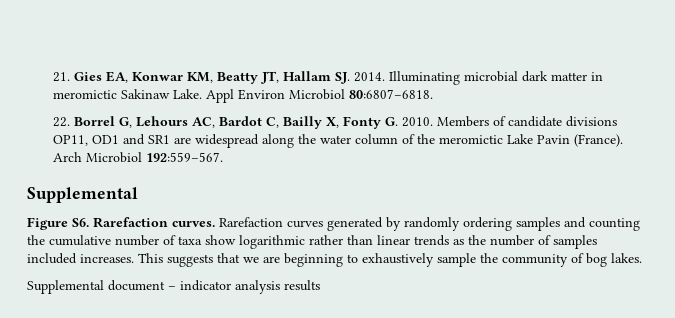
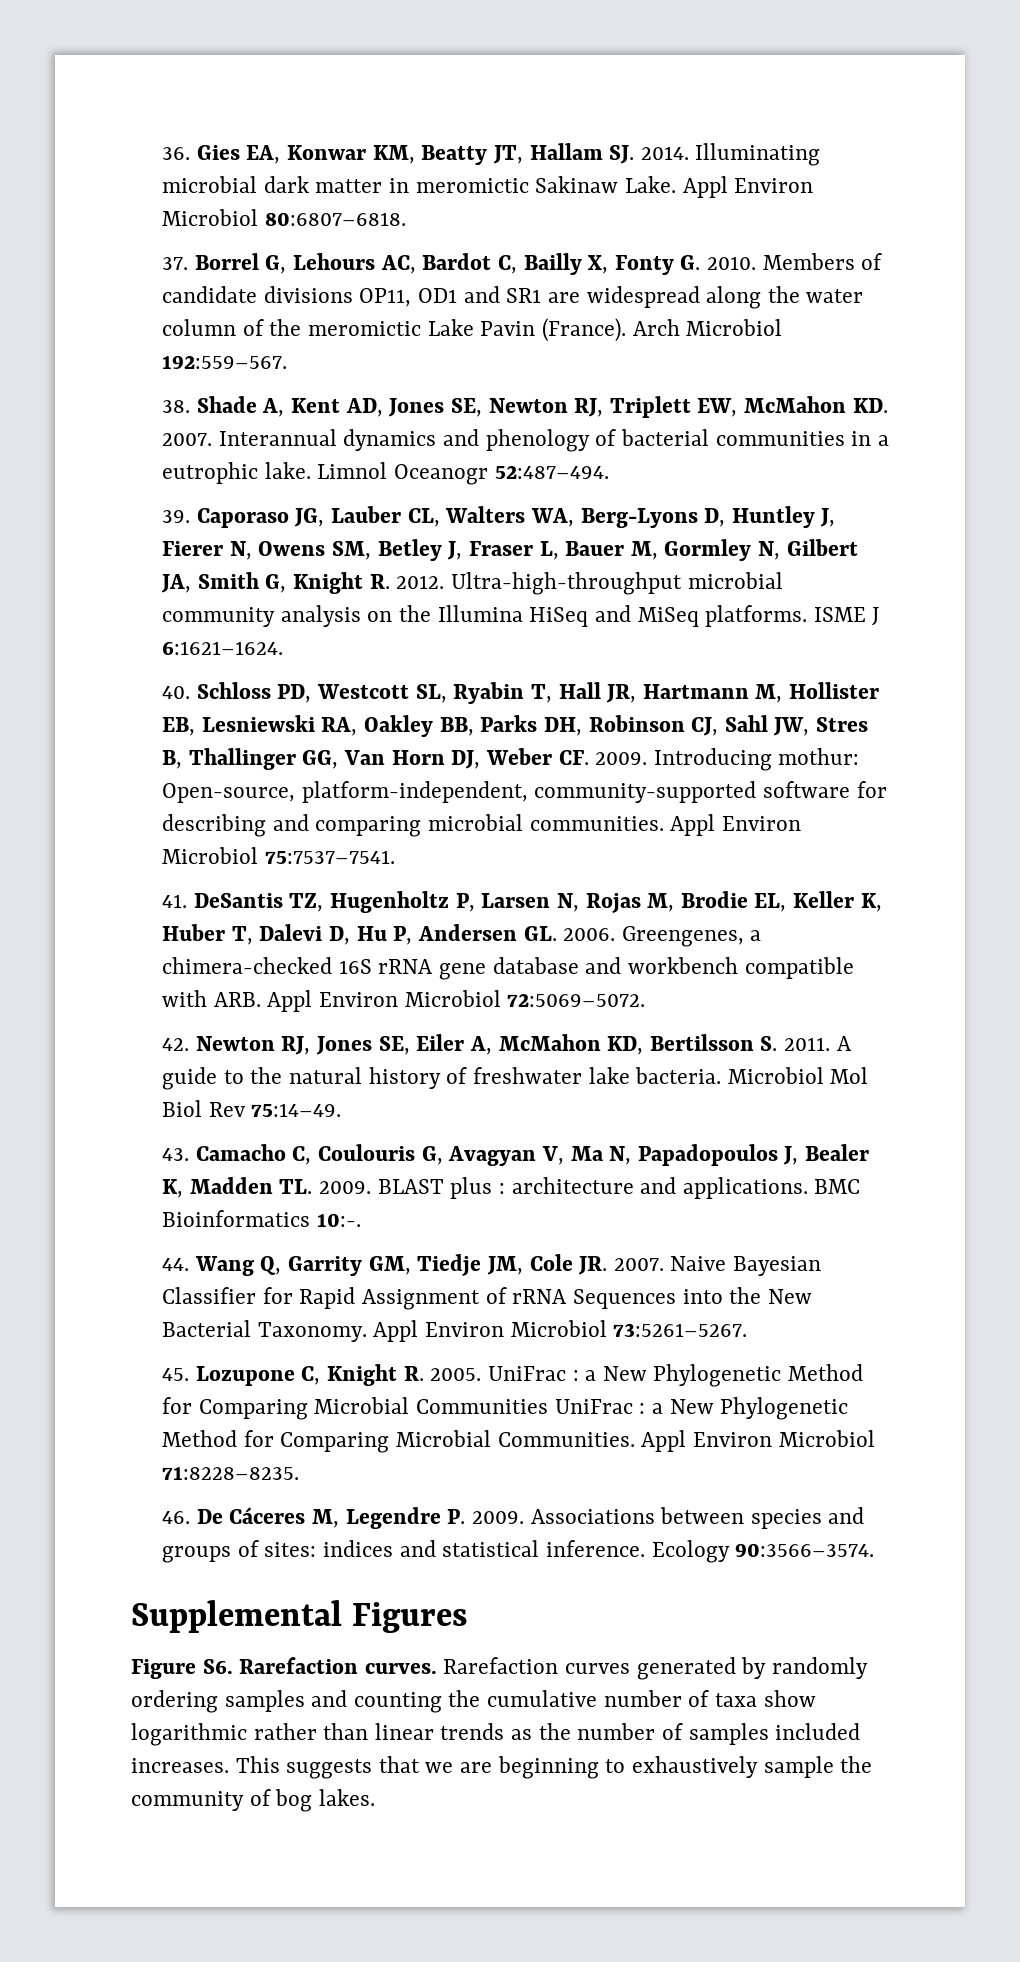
[53,72,71,82] 21. -> [162,147,191,160] 36.
[53,117,71,127] 22. -> [162,257,189,270] 37.
[27,187,138,203] // Supplemental -> [162,396,888,418] [162,429,889,452] [162,462,609,485] [162,506,836,528] [162,539,858,561] [161,572,783,595] [162,605,881,627] [162,641,284,655] [162,682,880,704] [162,715,869,737] [162,748,860,771] [162,781,887,803] [162,814,801,837] [162,847,395,864] [162,891,882,913] [162,924,762,947] [162,957,854,980] [162,990,646,1012] [162,1034,852,1055] [162,1067,869,1090] [162,1100,342,1117] [162,1144,870,1166] [162,1177,861,1199] [162,1210,361,1227] [162,1254,822,1276] [162,1287,812,1310] [162,1320,748,1342] [162,1364,864,1387] [162,1397,849,1420] [162,1430,875,1453] [162,1467,300,1480] [162,1507,865,1529] [162,1540,875,1563] [131,1600,468,1633] // 38. Shade A, Kent AD, Jones SE, Newton RJ, Triplett EW, McMahon KD. 2007. Interannual dynamics and phenology of bacterial communities in a eutrophic lake. Limnol Oceanogr 52:487–494. // 39. Caporaso JG, Lauber CL, Walters WA, Berg-Lyons D, Huntley J, Fierer N, Owens SM, Betley J, Fraser L, Bauer M, Gormley N, Gilbert JA, Smith G, Knight R. 2012. Ultra-high-throughput microbial community analysis on the Illumina HiSeq and MiSeq platforms. ISME J 6:1621–1624. // 40. Schloss PD, Westcott SL, Ryabin T, Hall JR, Hartmann M, Hollister EB, Lesniewski RA, Oakley BB, Parks DH, Robinson CJ, Sahl JW, Stres B, Thallinger GG, Van Horn DJ, Weber CF. 2009. Introducing mothur: Open-source, platform-independent, community-supported software for describing and comparing microbial communities. Appl Environ Microbiol 75:7537–7541. // 41. DeSantis TZ, Hugenholtz P, Larsen N, Rojas M, Brodie EL, Keller K, Huber T, Dalevi D, Hu P, Andersen GL. 2006. Greengenes, a chimera-checked 16S rRNA gene database and workbench compatible with ARB. Appl Environ Microbiol 72:5069–5072. // 42. Newton RJ, Jones SE, Eiler A, McMahon KD, Bertilsson S. 2011. A guide to the natural history of freshwater lake bacteria. Microbiol Mol Biol Rev 75:14–49. // 43. Camacho C, Coulouris G, Avagyan V, Ma N, Papadopoulos J, Bealer K, Madden TL. 2009. BLAST plus : architecture and applications. BMC Bioinformatics 10:-. // 44. Wang Q, Garrity GM, Tiedje JM, Cole JR. 2007. Naive Bayesian Classifier for Rapid Assignment of rRNA Sequences into the New Bacterial Taxonomy. Appl Environ Microbiol 73:5261–5267. // 45. Lozupone C, Knight R. 2005. UniFrac : a New Phylogenetic Method for Comparing Microbial Communities UniFrac : a New Phylogenetic Method for Comparing Microbial Communities. Appl Environ Microbiol 71:8228–8235. // 46. De Cáceres M, Legendre P. 2009. Associations between species and groups of sites: indices and statistical inference. Ecology 90:3566–3574. // Supplemental Figures
[27,280,320,294] // Supplemental document – indicator analysis results -> (375, 1797) none

